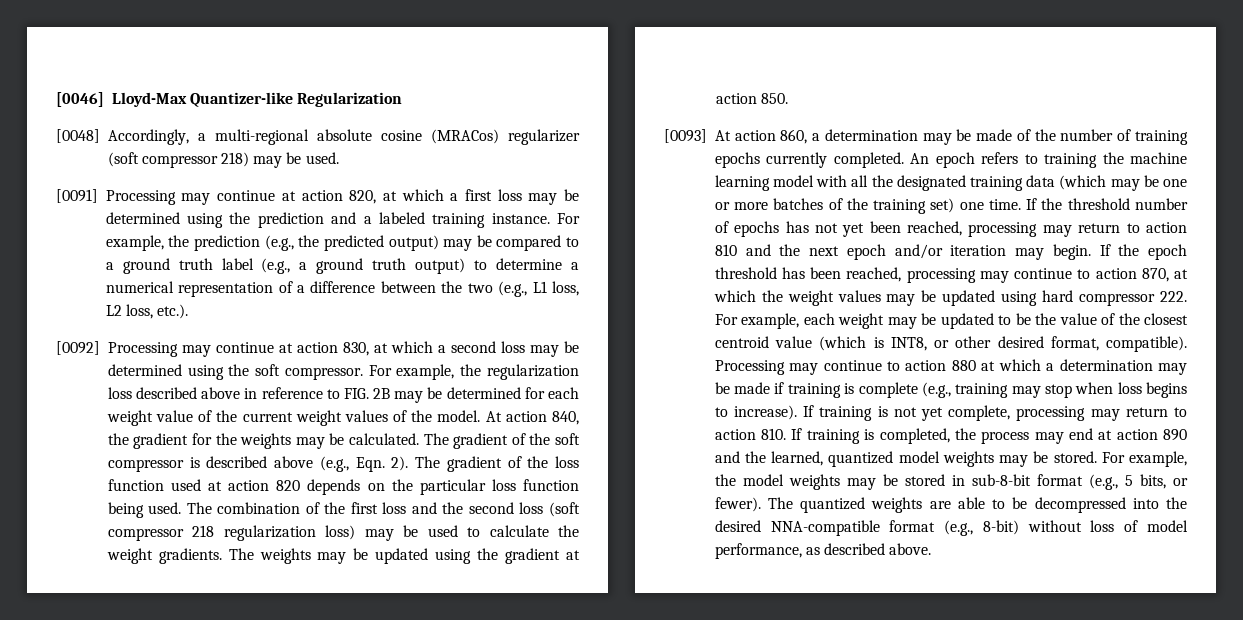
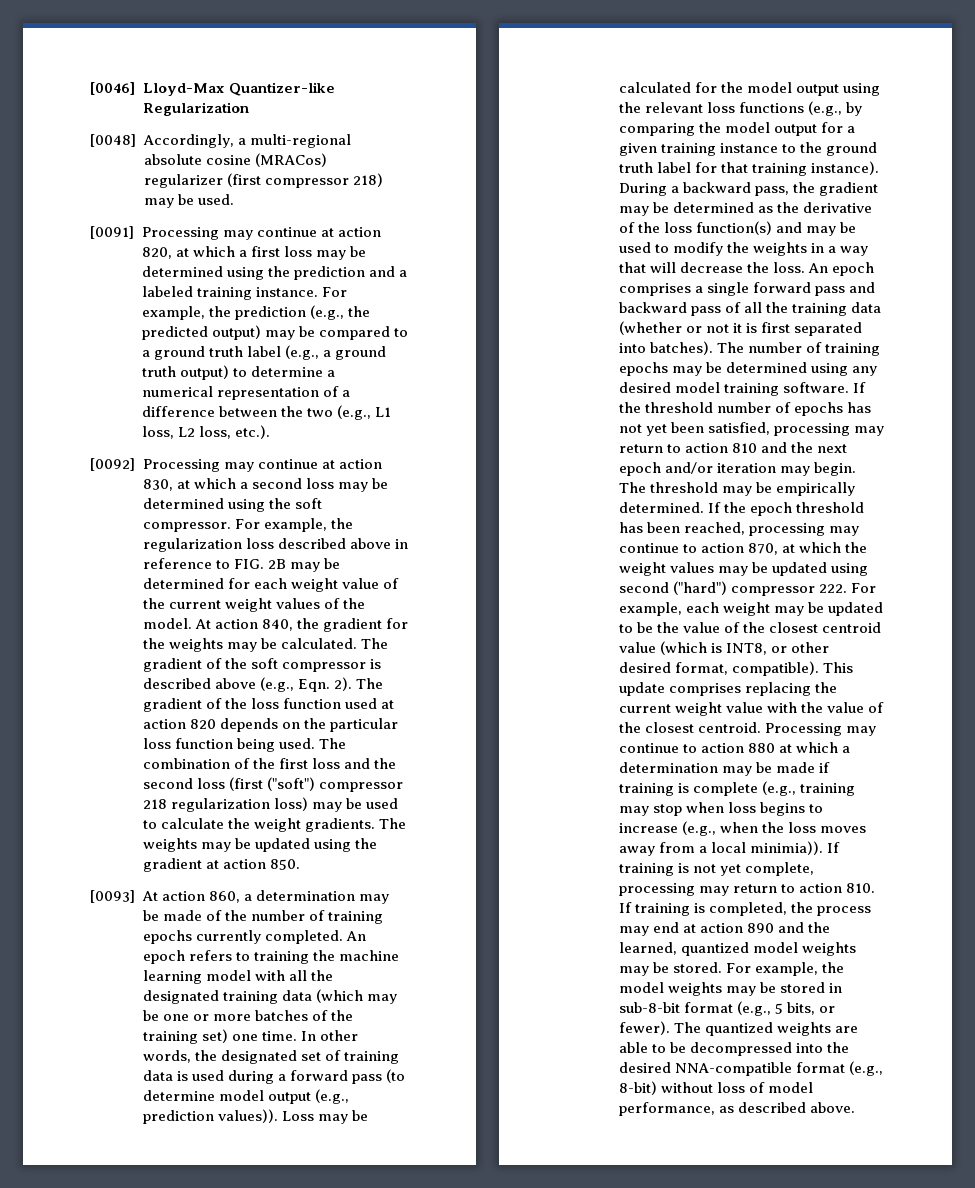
[107,152,139,167] (soft -> [226,173,261,187] (first
[548,502,580,517] (soft -> [228,777,315,791] (first ("soft")
(1021, 204) none -> [300,1030,358,1041] [142,1050,399,1064] [142,1069,405,1084] [142,1089,349,1104] [142,1109,368,1124] [618,82,880,96] [618,101,862,116] [618,122,855,136] [618,142,877,156] [618,161,879,176] [618,182,878,196] [618,202,872,216] [618,221,856,236] [618,242,868,256] [618,262,874,276] [618,282,875,296] [618,302,881,316] [618,321,862,336] [618,341,880,356] [618,362,877,376] [618,382,849,396] In other words, the designated set of training data is used during a forward pass (to determine model output (e.g., prediction values)). Loss may be calculated for the model output using the relevant loss functions (e.g., by comparing the model output for a given training instance to the ground truth label for that training instance). During a backward pass, the gradient may be determined as the derivative of the loss function(s) and may be used to modify the weights in a way that will decrease the loss. An epoch comprises a single forward pass and backward pass of all the training data (whether or not it is first separated into batches). The number of training epochs may be determined using any desired model training software.
[907,221,963,236] reached, -> [707,422,770,435] satisfied,
(1091, 252) none -> [618,482,855,496] [618,502,704,513] The threshold may be empirically determined.
[1042,290,1074,302] hard -> [618,581,727,595] second ("hard")
(1187, 344) none -> [822,662,853,673] [618,682,837,696] [618,702,884,716] [618,722,761,733] This update comprises replacing the current weight value with the value of the closest centroid.
[733,405,797,420] increase). -> [618,821,866,836] [618,841,823,856] increase (e.g., when the loss moves away from a local minimia)).

